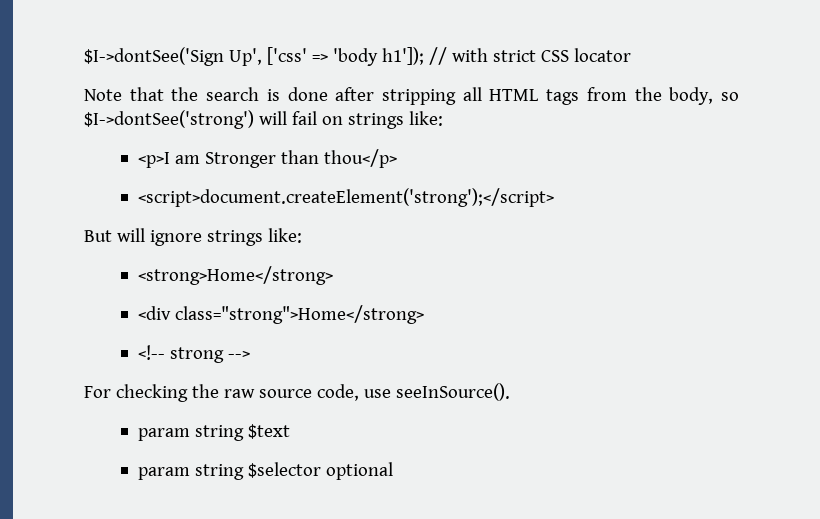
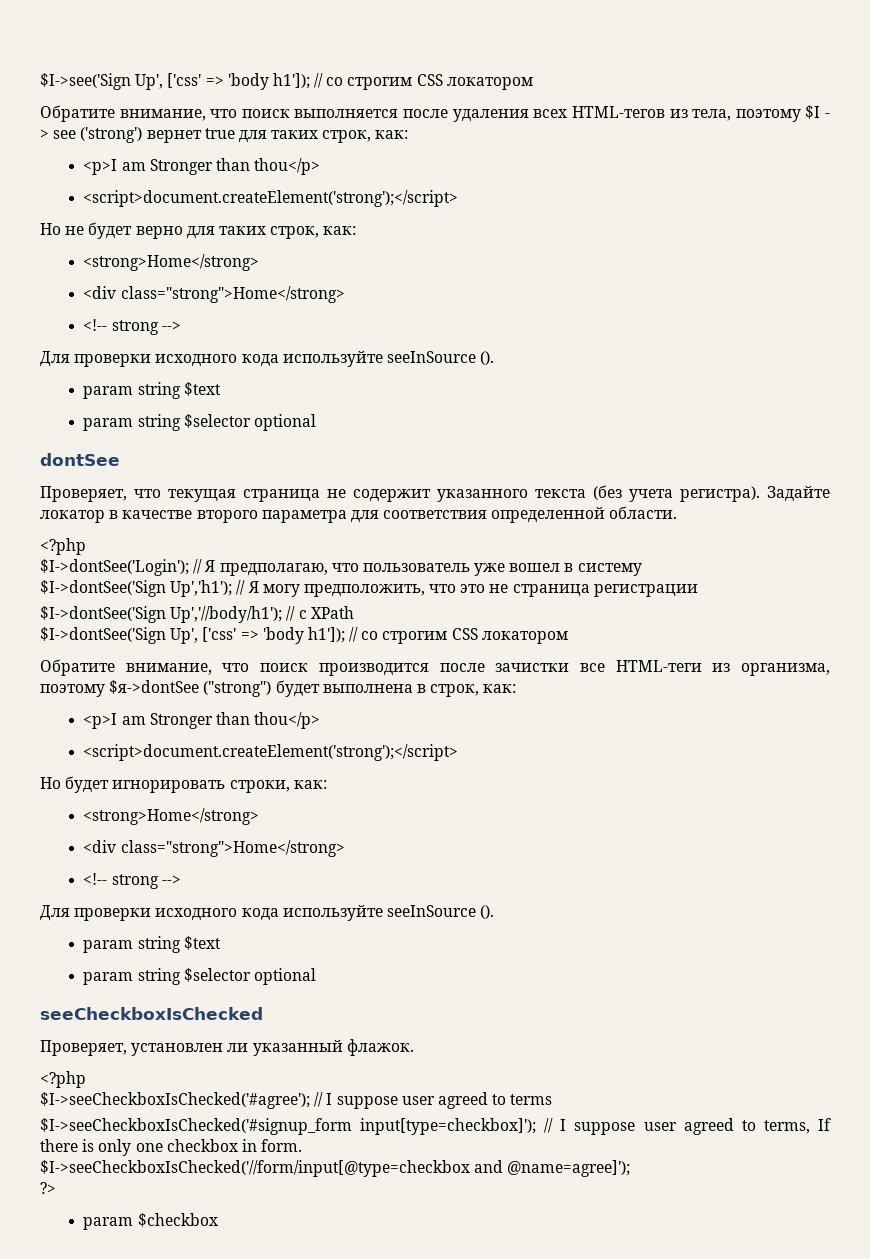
[84,47,631,66] [84,87,739,105] [84,110,443,129] [137,149,397,168] [137,188,554,207] [84,228,302,246] [137,266,333,285] [137,305,424,324] [137,345,250,363] [84,383,510,402] [137,424,290,441] [137,462,393,480] $I->dontSee('Sign Up', ['css' => 'body h1']); // with strict CSS locator // Note that the search is done after stripping all HTML tags from the body, so $I->dontSee('strong') will fail on strings like: // <p>I am Stronger than thou</p> // <script>document.createElement('strong');</script> // But will ignore strings like: // <strong>Home</strong> // <div class="strong">Home</strong> // <!-- strong --> // For checking the raw source code, use seeInSource(). // param string $text // param string $selector optional -> [40,73,533,90] [40,105,831,122] [40,127,409,143] [83,158,321,175] [83,190,459,207] [40,222,357,239] [83,254,260,271] [83,286,345,303] [83,319,181,335] [40,351,495,367] [83,382,221,399] [83,414,316,431] [40,453,120,466] [40,485,830,502] [40,506,678,523] [40,538,86,555] [40,559,642,576] [40,580,698,597] [40,606,354,623] [40,627,568,644] [40,659,831,676] [40,680,517,697] [83,712,321,729] [83,744,459,761] [40,776,327,793] [83,808,260,825] [83,840,345,857] [83,873,181,889] [40,905,495,921] [83,936,221,953] [83,968,316,985] [40,1007,263,1020] [40,1039,414,1056] [40,1071,86,1088] [40,1092,553,1109] [40,1118,831,1135] [40,1139,303,1156] [40,1160,631,1177] [40,1182,56,1194] [83,1213,218,1230] $I->see('Sign Up', ['css' => 'body h1']); // со строгим CSS локатором // Обратите внимание, что поиск выполняется после удаления всех HTML-тегов из тела, поэтому $I - > see ('strong') вернет true для таких строк, как: // <p>I am Stronger than thou</p> // <script>document.createElement('strong');</script> // Но не будет верно для таких строк, как: // <strong>Home</strong> // <div class="strong">Home</strong> // <!-- strong --> // Для проверки исходного кода используйте seeInSource (). // param string $text // param string $selector optional // dontSee // Проверяет, что текущая страница не содержит указанного текста (без учета регистра). Задайте локатор в качестве второго параметра для соответствия определенной области. // <?php // $I->dontSee('Login'); // Я предполагаю, что пользователь уже вошел в систему // $I->dontSee('Sign Up','h1'); // Я могу предположить, что это не страница регистрации // $I->dontSee('Sign Up','//body/h1'); // с XPath // $I->dontSee('Sign Up', ['css' => 'body h1']); // со строгим CSS локатором // Обратите внимание, что поиск производится после зачистки все HTML-теги из организма, поэтому $я->dontSee ("strong") будет выполнена в строк, как: // <p>I am Stronger than thou</p> // <script>document.createElement('strong');</script> // Но будет игнорировать строки, как: // <strong>Home</strong> // <div class="strong">Home</strong> // <!-- strong --> // Для проверки исходного кода используйте seeInSource (). // param string $text // param string $selector optional // seeCheckboxIsChecked // Проверяет, установлен ли указанный флажок. // <?php // $I->seeCheckboxIsChecked('#agree'); // I suppose user agreed to terms // $I->seeCheckboxIsChecked('#signup_form input[type=checkbox]'); // I suppose user agreed to terms, If there is only one checkbox in form. // $I->seeCheckboxIsChecked('//form/input[@type=checkbox and @name=agree]'); // ?> // param $checkbox

